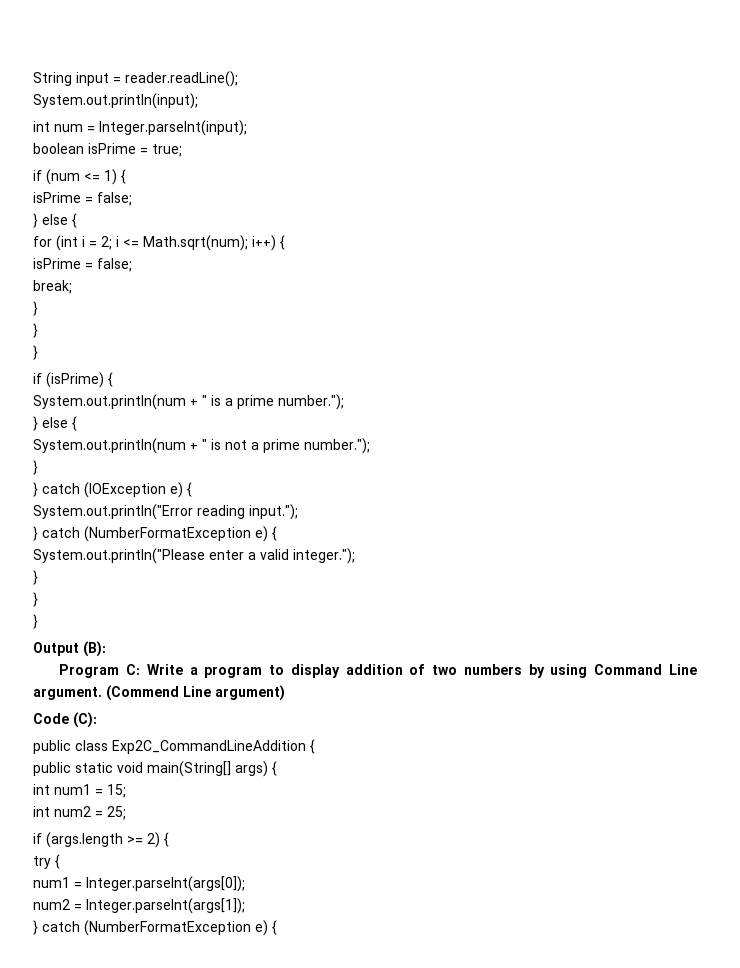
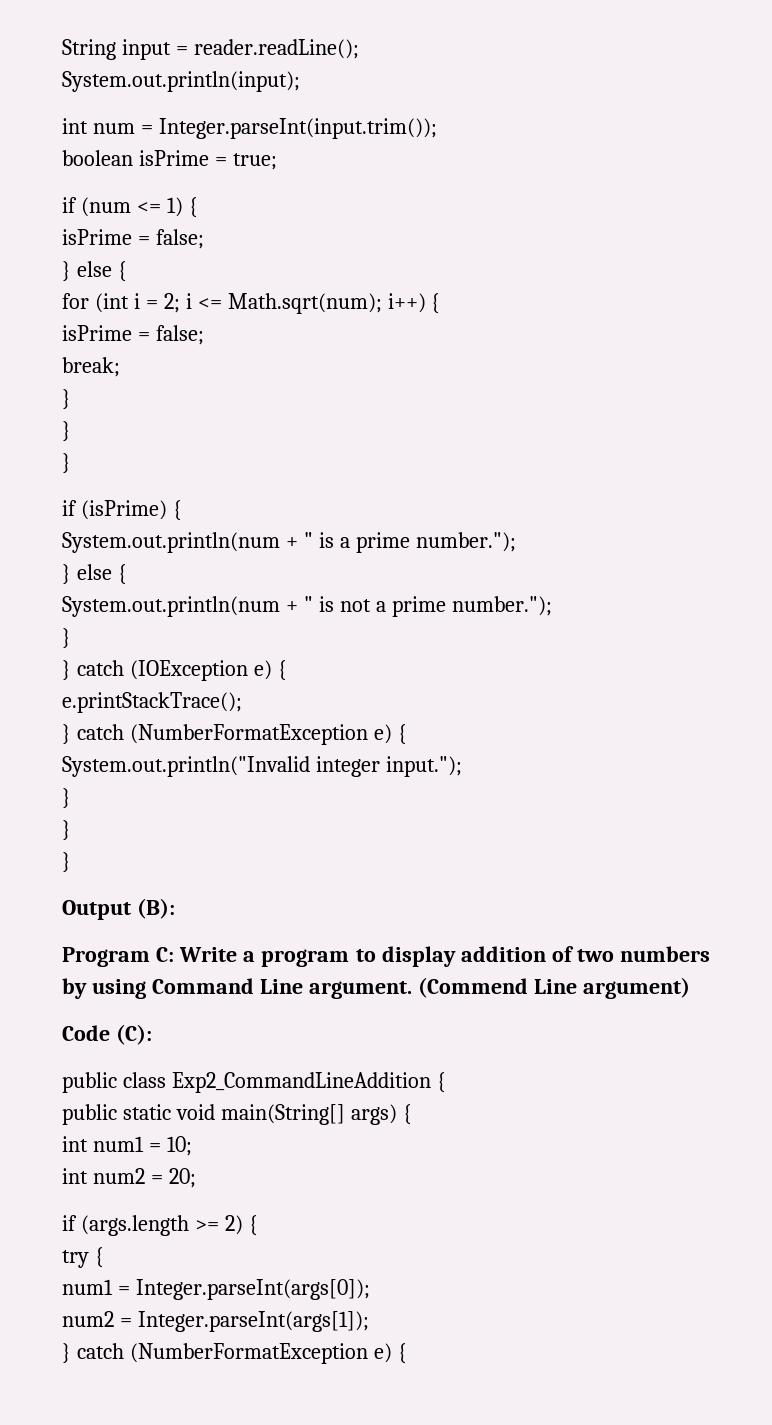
[99,120,247,136] Integer.parseInt(input); -> [158,118,437,139] Integer.parseInt(input.trim());
[33,504,298,520] System.out.println("Error reading input."); -> [62,692,242,713] e.printStackTrace();
[33,548,355,564] System.out.println("Please enter a valid integer."); -> [62,756,462,777] System.out.println("Invalid integer input.");
[112,740,306,754] Exp2C_CommandLineAddition -> [171,1072,431,1093] Exp2_CommandLineAddition
[107,784,126,798] 15; -> [166,1136,192,1156] 10;
[107,806,126,820] 25; -> [168,1168,196,1188] 20;

